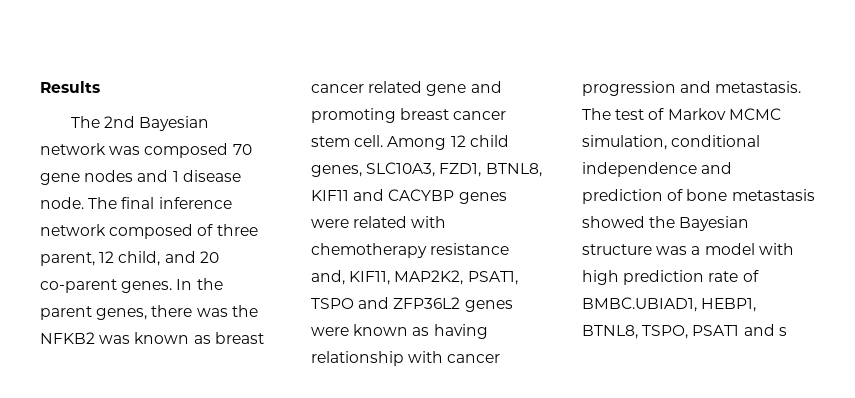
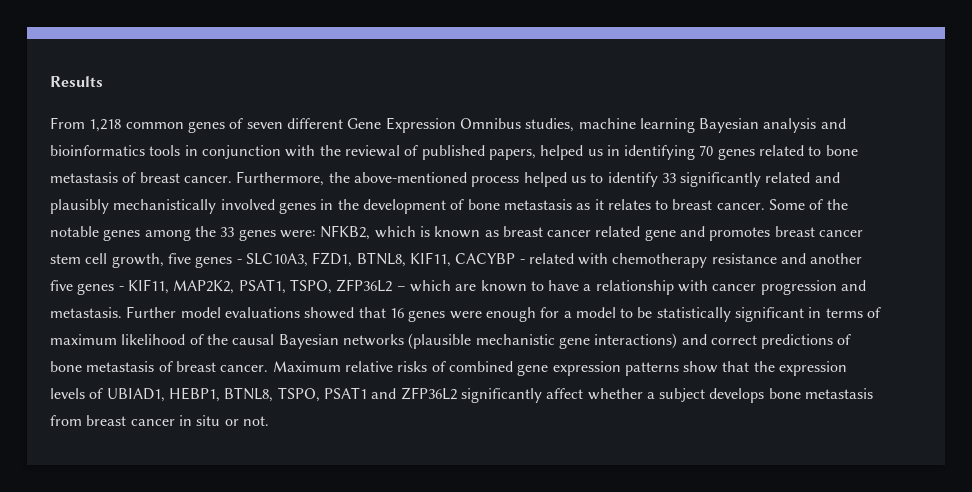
[70,116,210,131] [40,143,252,158] [40,170,241,185] [40,197,232,209] [40,224,258,239] [40,251,219,266] [40,278,223,293] [40,305,258,320] [40,332,131,344] The 2nd Bayesian network was composed 70 gene nodes and 1 disease node. The final inference network composed of three parent, 12 child, and 20 co-parent genes. In the parent genes, there was the NFKB2 was -> [50,117,846,133] [50,145,858,160] [50,171,840,187] [50,199,848,214] [50,225,430,241] From 1,218 common genes of seven different Gene Expression Omnibus studies, machine learning Bayesian analysis and bioinformatics tools in conjunction with the reviewal of published papers, helped us in identifying 70 genes related to bone metastasis of breast cancer. Furthermore, the above-mentioned process helped us to identify 33 significantly related and plausibly mechanistically involved genes in the development of bone metastasis as it relates to breast cancer. Some of the notable genes among the 33 genes were: NFKB2, which is
[311,108,396,123] promoting -> [709,227,771,241] promotes
[354,135,509,150] [311,162,542,177] [311,189,507,204] [311,216,447,228] [311,243,510,258] [311,270,518,285] [311,297,513,312] [311,324,488,339] cell. Among 12 child genes, SLC10A3, FZD1, BTNL8, KIF11 and CACYBP genes were related with chemotherapy resistance and, KIF11, MAP2K2, PSAT1, TSPO and ZFP36L2 genes were known as having -> [85,252,863,268] [50,279,592,295] cell growth, five genes - SLC10A3, FZD1, BTNL8, KIF11, CACYBP - related with chemotherapy resistance and another five genes - KIF11, MAP2K2, PSAT1, TSPO, ZFP36L2 – which are known to have a
[582,108,781,120] [582,135,761,150] [582,162,733,177] [582,189,815,204] [582,216,750,231] [582,243,794,255] [582,270,759,285] [582,297,697,312] The test of Markov MCMC simulation, conditional independence and prediction of bone metastasis showed the Bayesian structure was a model with high prediction rate of BMBC.UBIAD1, -> [126,306,882,322] [50,333,852,349] [50,361,848,376] [50,388,165,402] Further model evaluations showed that 16 genes were enough for a model to be statistically significant in terms of maximum likelihood of the causal Bayesian networks (plausible mechanistic gene interactions) and correct predictions of bone metastasis of breast cancer. Maximum relative risks of combined gene expression patterns show that the expression levels of UBIAD1,
[778,327,787,336] s -> [400,387,874,403] [50,415,269,426] ZFP36L2 significantly affect whether a subject develops bone metastasis from breast cancer in situ or not.

